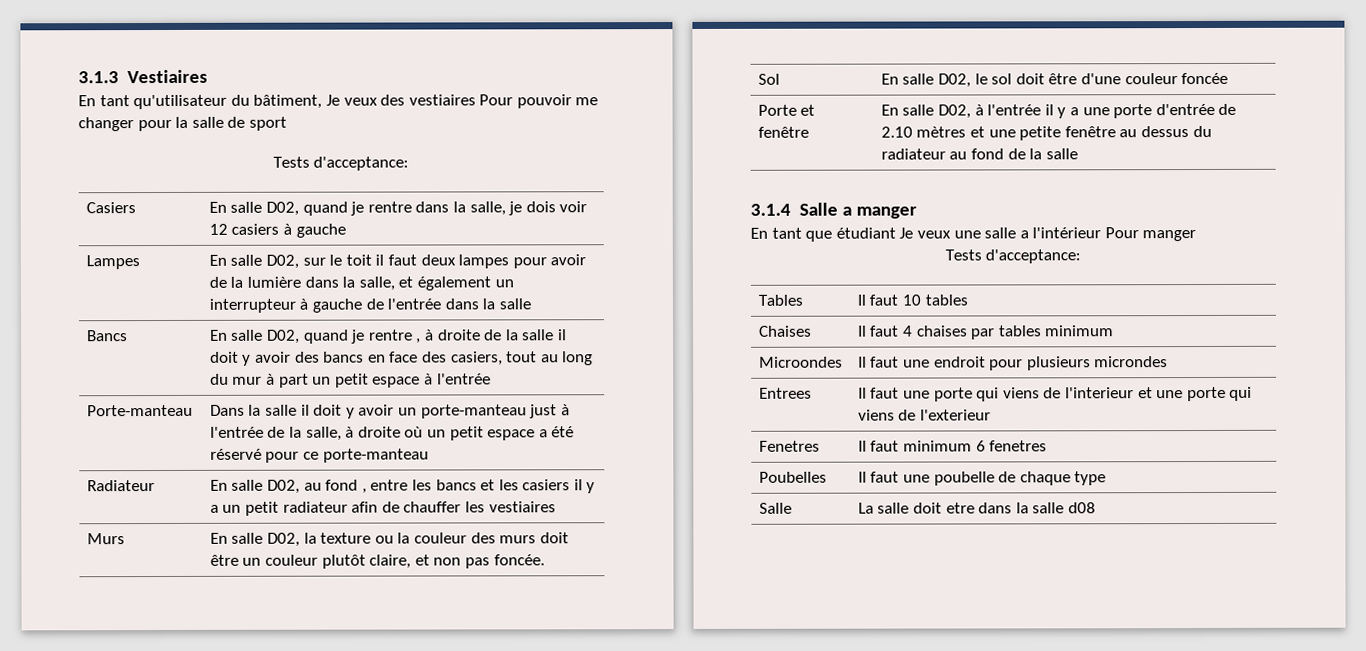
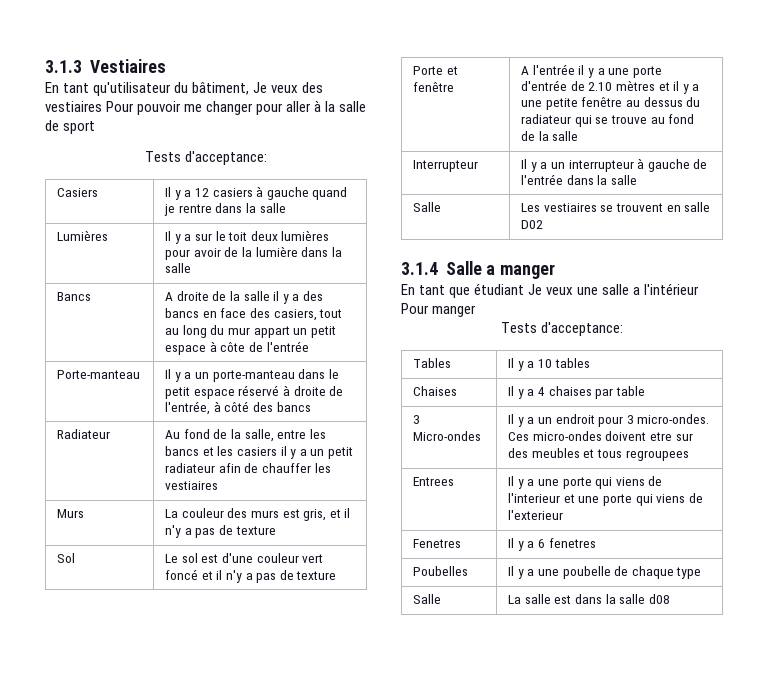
(172, 125) none -> [286,100,322,112] aller à
[208,201,299,216] En salle D02, -> [164,186,309,200] Il y a 12 casiers à gauche
[469,201,588,216] [208,223,346,238] [85,255,140,270] [208,254,510,269] salle, je dois voir 12 casiers à gauche // Lampes | En salle D02, sur le toit il faut deux lampes -> [259,203,286,213] [56,230,108,241] [164,230,330,244] salle // Lumières | Il y a sur le toit deux lumières
[358,276,514,291] [208,298,531,313] [86,330,128,342] [209,329,434,344] salle, et également un interrupteur à gauche de l'entrée dans la salle // Bancs | En salle D02, quand je rentre , à -> [164,263,191,273] [56,292,91,301] [164,292,173,301] salle // Bancs | A
[209,351,291,366] doit y avoir -> [282,294,300,304] y a
[265,373,309,388] à part -> [253,326,290,338] appart
(433, 379) none -> [220,342,263,352] côte de
[209,404,570,419] [209,426,575,441] [209,448,429,463] [86,480,155,492] [209,479,367,494] Dans la salle il doit y avoir un porte-manteau just à l'entrée de la salle, à droite où un petit espace a été réservé pour ce porte-manteau // Radiateur | En salle D02, au fond , -> [164,369,339,382] [164,385,344,399] [164,401,311,415] [56,429,110,439] [164,429,274,442] Il y a un porte-manteau dans le petit espace réservé à droite de l'entrée, à côté des bancs // Radiateur | Au fond de la salle,
[209,532,569,547] [209,554,545,569] [757,73,780,85] [880,72,1229,88] En salle D02, la texture ou la couleur des murs doit être un couleur plutôt claire, et non pas foncée. // Sol | En salle D02, le sol doit être d'une couleur foncée -> [164,508,351,521] [164,525,276,538] [56,553,75,563] [164,553,324,563] [164,569,337,583] La couleur des murs est gris, et il n'y a pas de texture // Sol | Le sol est d'une couleur vert foncé et il n'y a pas de texture
[880,104,984,119] En salle D02, à -> [520,66,529,75] A
(985, 132) none -> [673,81,700,94] il y a
(946, 154) none -> [574,115,647,127] qui se trouve
(1078, 154) none -> [412,160,478,172] [520,158,708,172] [520,174,637,185] [412,202,441,212] [520,202,711,212] [520,220,543,229] // Interrupteur | Il y a un interrupteur à gauche de l'entrée dans la salle // Salle | Les vestiaires se trouvent en salle D02
[869,294,899,306] faut -> [517,361,535,371] y a
[870,325,900,337] faut -> [517,389,535,399] y a
[998,325,1115,337] [758,356,843,368] [857,356,1169,371] tables minimum // Microondes | Il faut une endroit pour plusieurs microndes -> [615,386,645,396] [412,415,420,424] [412,431,481,441] [507,414,710,427] [507,431,693,441] [507,448,689,461] table // 3 Micro-ondes | Il y a un endroit pour 3 micro-ondes. Ces micro-ondes doivent etre sur des meubles et tous regroupees
[870,387,900,399] faut -> [517,479,535,489] y a
[870,440,972,452] faut minimum -> [517,541,535,551] y a
[870,471,900,483] faut -> [517,569,535,579] y a
[912,502,975,514] doit etre -> [554,595,572,604] est

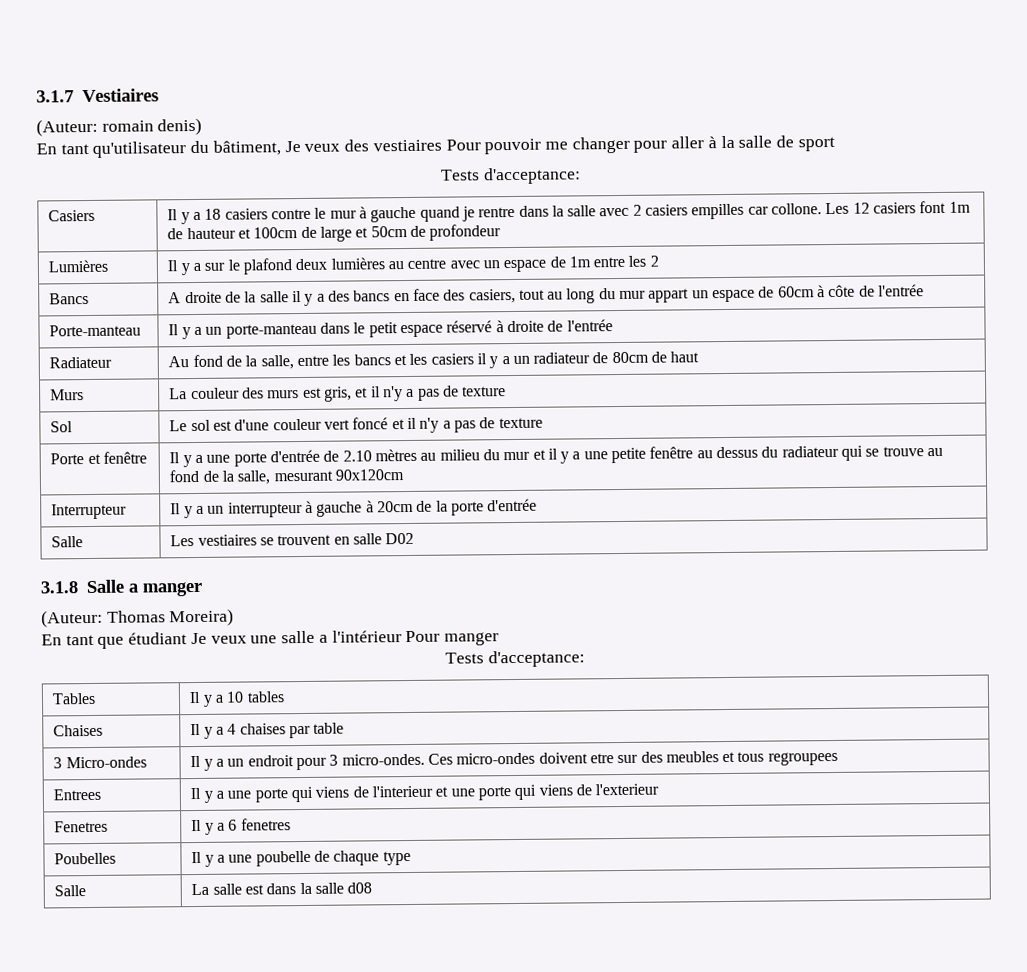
[45,60,82,73] 3.1.3 -> [36,90,74,103] 3.1.7
(166, 66) none -> [36,117,203,137] // (Auteur: romain denis)
[194,188,253,197] 12 casiers -> [204,207,357,220] 18 casiers contre le mur
(286, 208) none -> [599,200,971,220] [167,224,502,242] avec 2 casiers empilles car collone. Les 12 casiers font 1m de hauteur et 100cm de large et 50cm de profondeur
[228,232,248,241] toit -> [242,258,292,275] plafond
[164,246,342,260] [164,263,191,273] pour avoir de la lumière dans la salle -> [387,255,659,273] au centre avec un espace de 1m entre les 2
[310,326,336,338] [164,345,206,355] petit espace -> [712,286,815,303] espace de 60cm
[164,401,311,415] l'entrée, à côté des bancs -> [566,319,613,332] l'entrée
[328,447,354,459] [164,463,331,473] [164,481,218,490] petit radiateur afin de chauffer les vestiaires -> [533,351,700,364] radiateur de 80cm de haut
[520,64,585,75] A l'entrée il -> [169,452,181,464] Il
(655, 85) none -> [420,449,531,461] au milieu du mur
[552,131,579,141] salle -> [237,469,404,485] salle, mesurant 90x120cm
[693,159,708,169] [520,174,637,185] de l'entrée dans la salle -> [365,498,538,516] à 20cm de la porte d'entrée
[401,262,438,275] 3.1.4 -> [40,581,78,594] 3.1.8
(555, 271) none -> [41,608,235,628] // (Auteur: Thomas Moreira)

